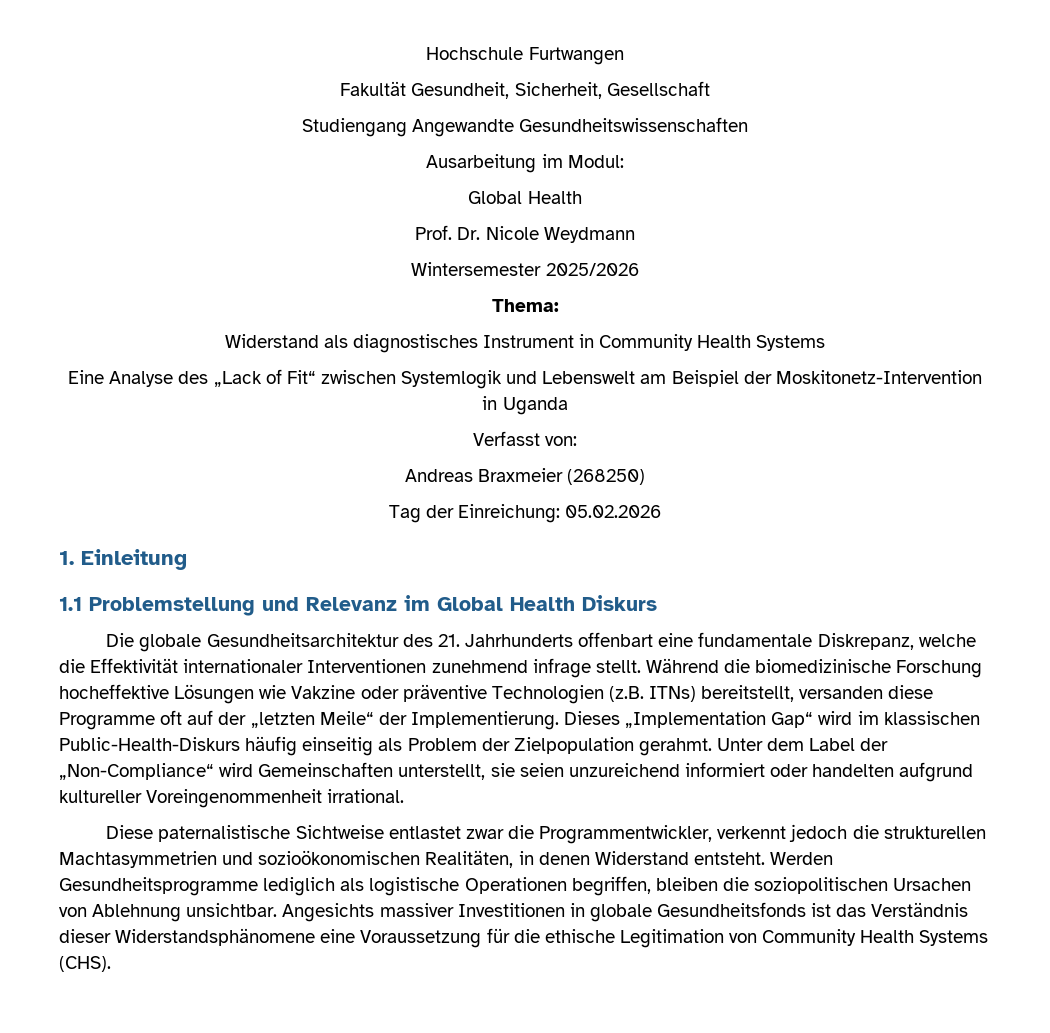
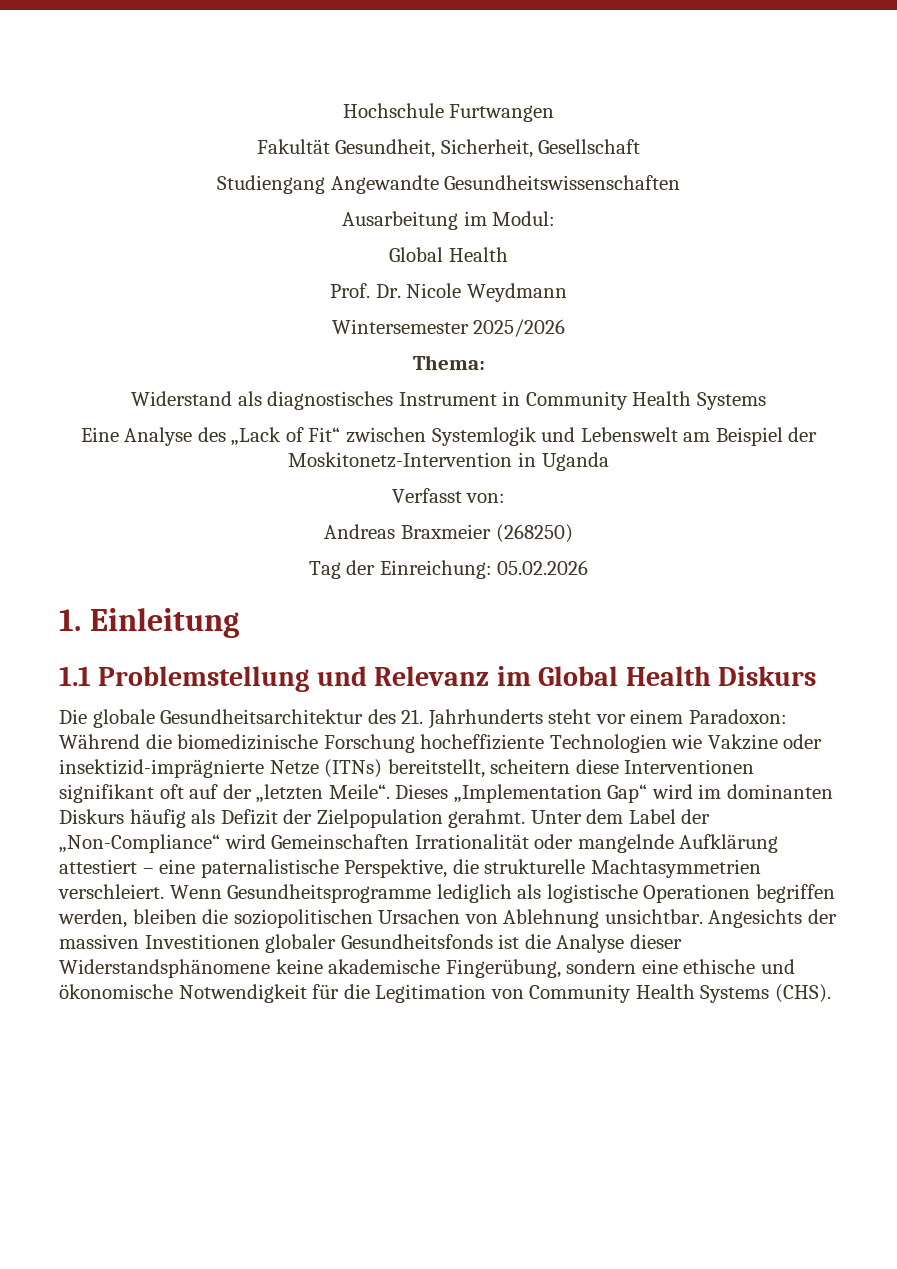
[578,632,976,650] [59,658,641,678] offenbart eine fundamentale Diskrepanz, welche die Effektivität internationaler Interventionen zunehmend infrage stellt. -> [548,709,787,724] steht vor einem Paradoxon:
[59,684,255,704] hocheffektive Lösungen -> [420,734,667,753] hocheffiziente Technologien
[402,684,934,704] [59,712,155,730] präventive Technologien (z.B. ITNs) bereitstellt, versanden diese Programme -> [59,759,755,778] [59,784,154,803] insektizid-imprägnierte Netze (ITNs) bereitstellt, scheitern diese Interventionen signifikant
[319,711,559,730] Meile“ der Implementierung. -> [328,784,390,799] Meile“.
[883,711,980,725] [59,736,477,756] klassischen Public-Health-Diskurs häufig einseitig als Problem -> [726,784,833,799] [59,809,278,828] dominanten Diskurs häufig als Defizit
[398,762,974,782] [59,789,405,808] [106,824,986,844] [59,850,834,868] unterstellt, sie seien unzureichend informiert oder handelten aufgrund kultureller Voreingenommenheit irrational. // Diese paternalistische Sichtweise entlastet zwar die Programmentwickler, verkennt jedoch die strukturellen Machtasymmetrien und sozioökonomischen Realitäten, in denen Widerstand entsteht. Werden -> [414,834,779,853] [59,859,761,878] [58,884,222,899] Irrationalität oder mangelnde Aufklärung attestiert – eine paternalistische Perspektive, die strukturelle Machtasymmetrien verschleiert. Wenn
[571,876,651,896] begriffen, -> [755,884,835,903] [58,909,127,928] begriffen werden,
[379,902,969,922] [59,928,482,948] massiver Investitionen in globale Gesundheitsfonds ist das Verständnis dieser Widerstandsphänomene eine Voraussetzung -> [807,909,837,924] [59,934,682,953] [59,959,795,978] [59,984,307,1003] der massiven Investitionen globaler Gesundheitsfonds ist die Analyse dieser Widerstandsphänomene keine akademische Fingerübung, sondern eine ethische und ökonomische Notwendigkeit
[544,929,615,943] ethische -> (370, 991) none

